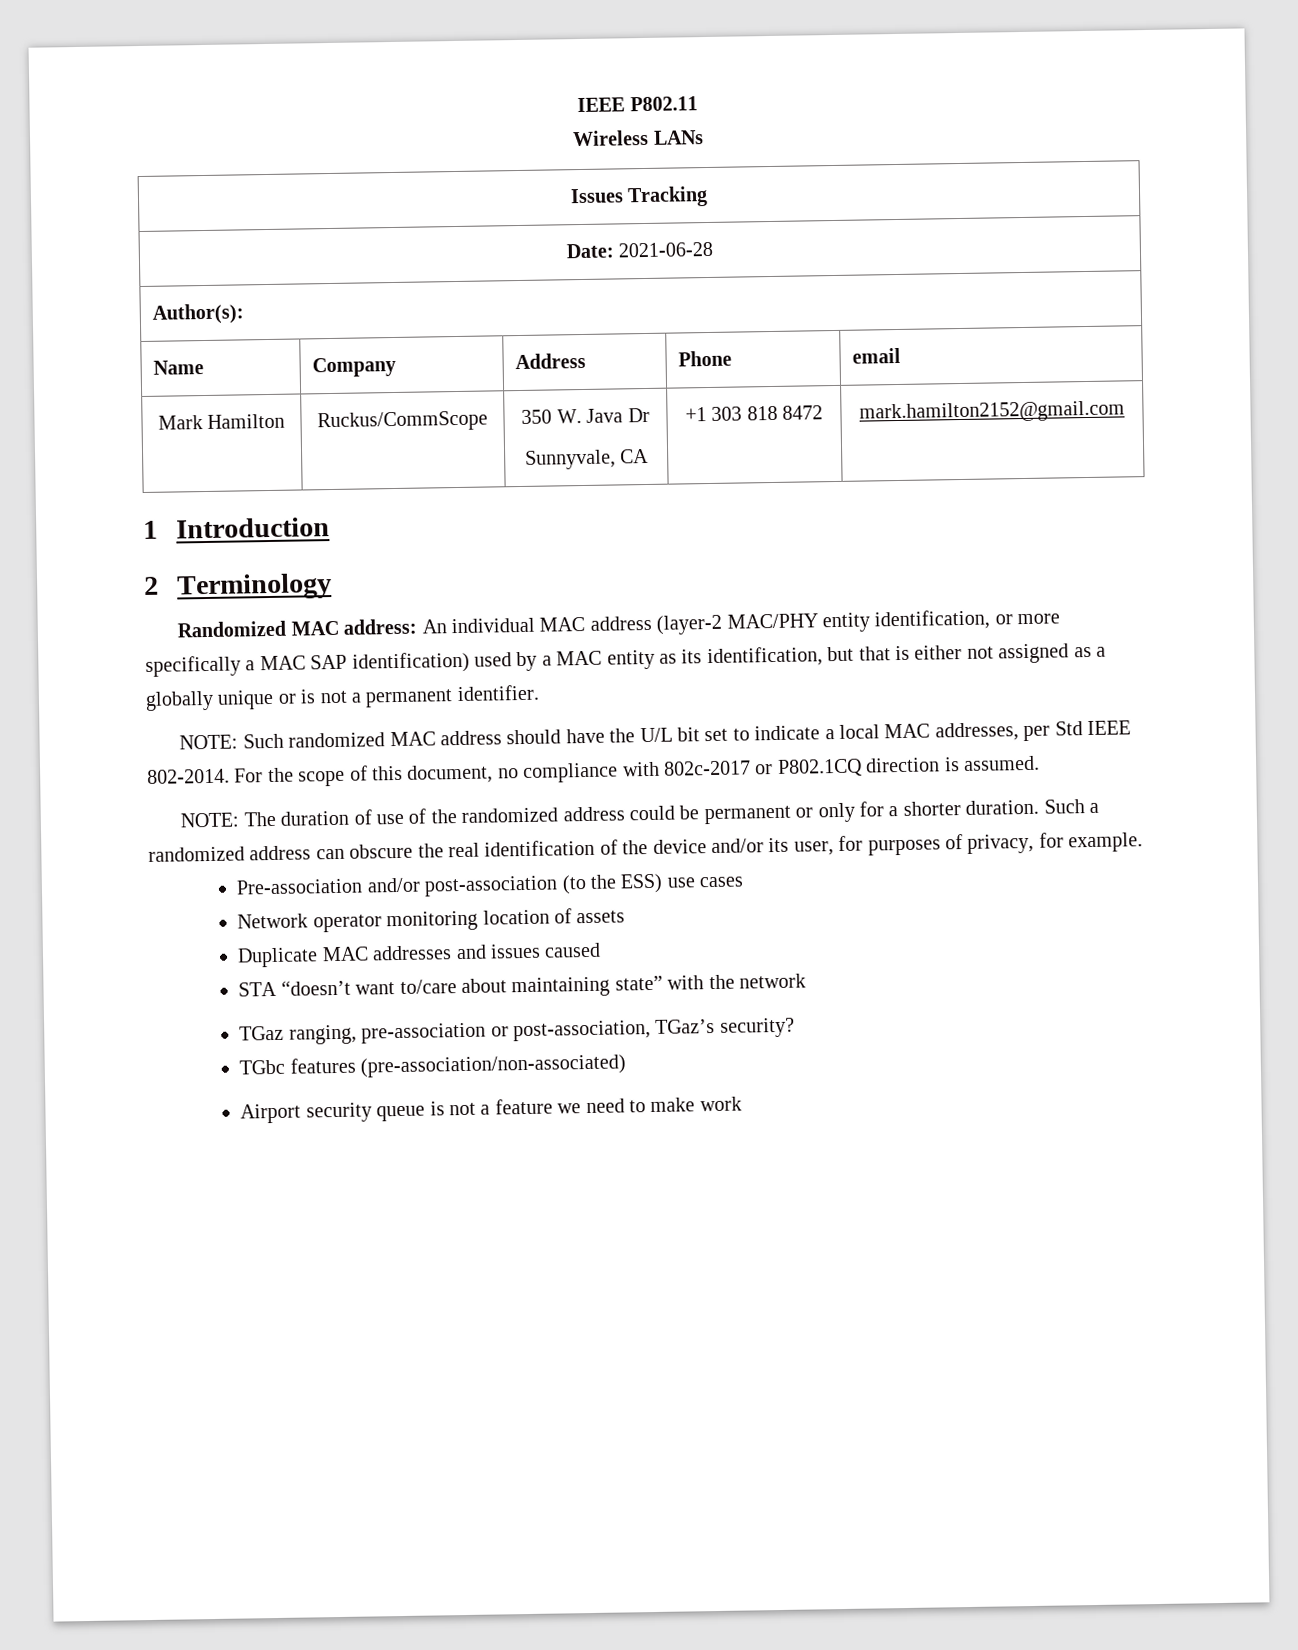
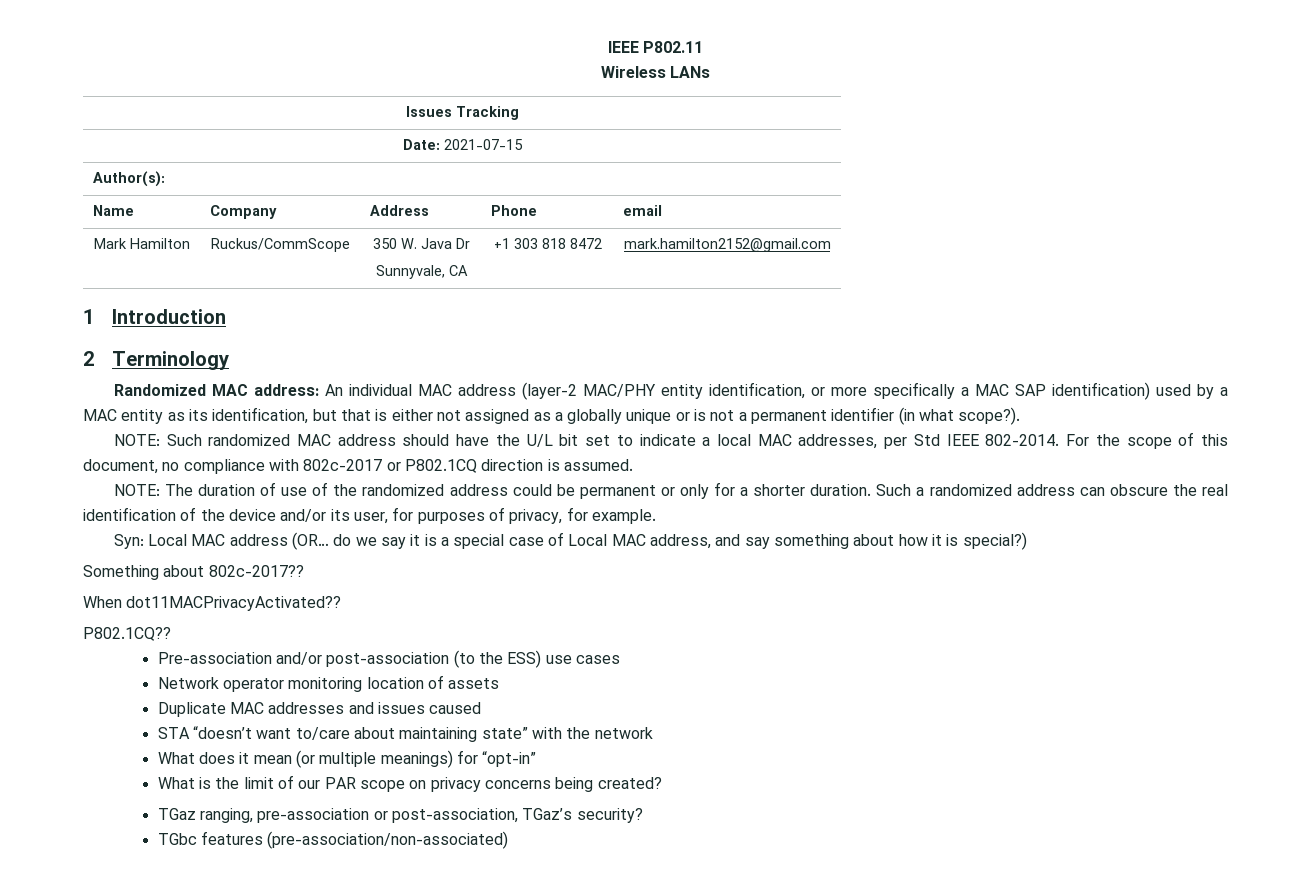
[618,241,714,258] 2021-06-28 -> [443,139,523,150] 2021-07-15
[456,684,539,702] identifier. -> [831,407,1021,425] identifier (in what scope?).
(1144, 842) none -> [113,532,1027,550] [83,565,304,580] [83,596,342,611] [83,627,171,641] // Syn: Local MAC address (OR… do we say it is a special case of Local MAC address, and say something about how it is special?) // Something about 802c-2017?? // When dot11MACPrivacyActivated?? // P802.1CQ??
(806, 981) none -> [157,750,537,768] [157,775,662,792] // What does it mean (or multiple meanings) for “opt-in” // What is the limit of our PAR scope on privacy concerns being created?
[240,1096,742,1124] // Airport security queue is not a feature we need to make work -> (509, 840) none

